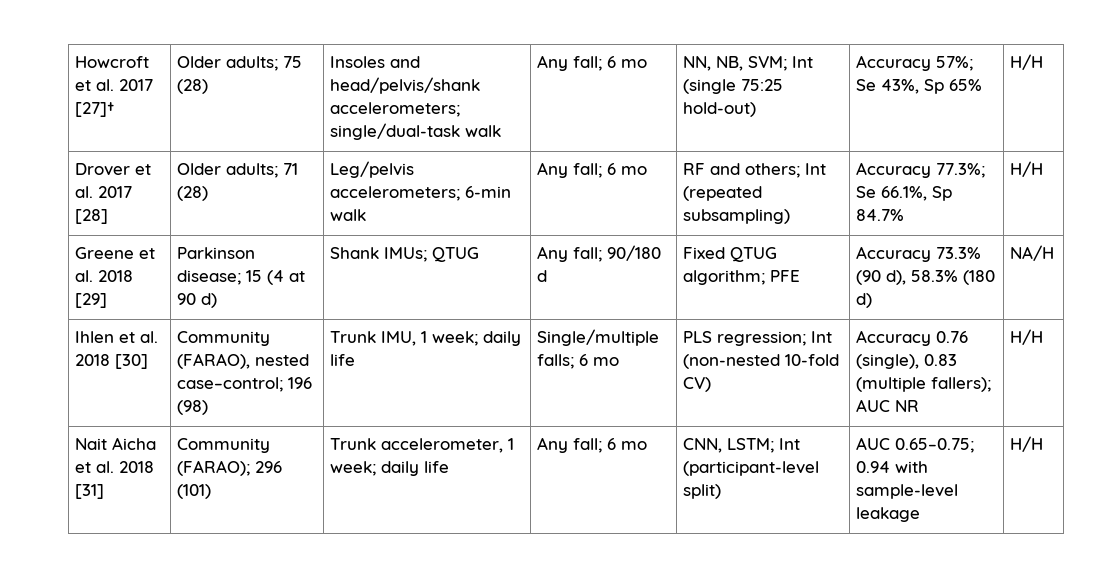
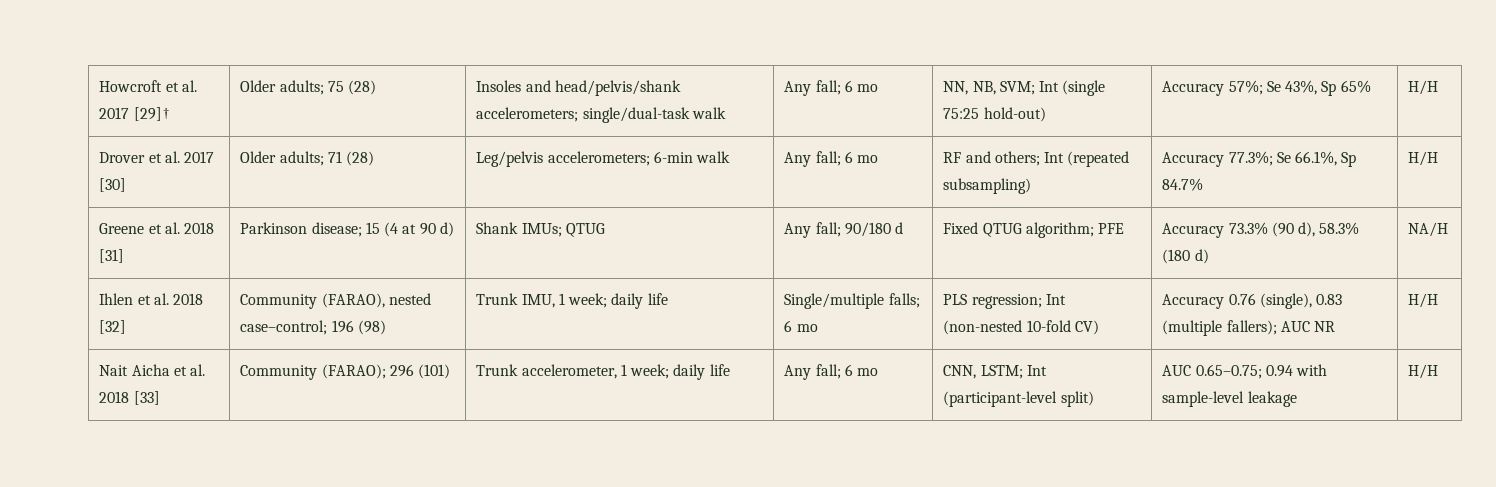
[75,102,115,117] [27]† -> [133,107,170,121] [29]†
[75,209,109,224] [28] -> [99,178,127,192] [30]
[75,293,108,308] [29] -> [99,249,125,263] [31]
[115,354,149,369] [30] -> [99,320,127,334] [32]
[75,484,105,499] [31] -> [133,391,160,405] [33]

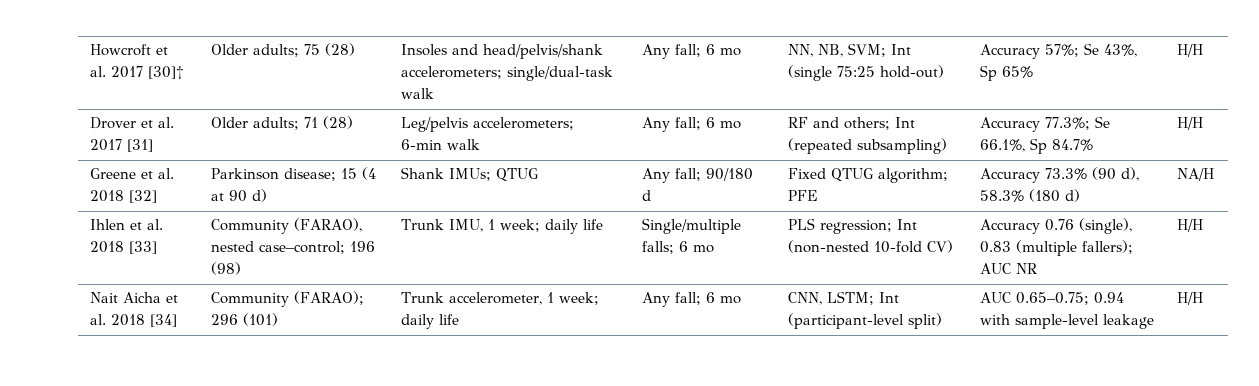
[133,107,170,121] [29]† -> [147,66,184,79] [30]†
[99,178,127,192] [30] -> [126,139,153,152] [31]
[99,249,125,263] [31] -> [128,190,157,203] [32]
[99,320,127,334] [32] -> [128,241,157,254] [33]
[133,391,160,405] [33] -> [149,314,177,327] [34]

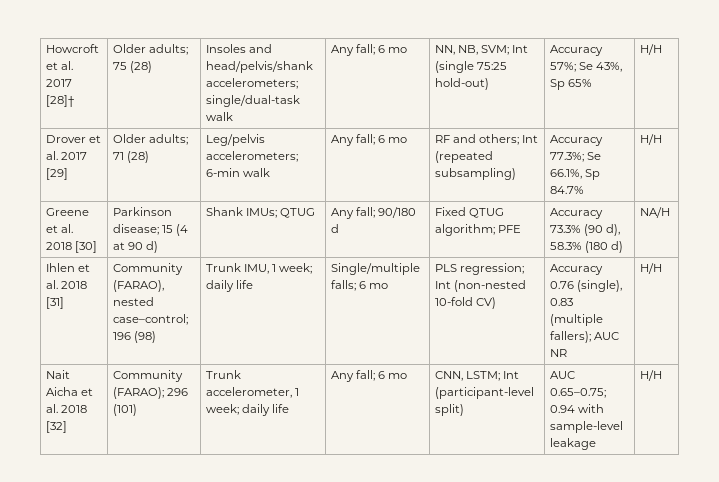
[147,66,184,79] [30]† -> [46,95,75,107] [28]†
[126,139,153,152] [31] -> [46,168,69,180] [29]
[128,190,157,203] [32] -> [75,241,98,253] [30]
[128,241,157,254] [33] -> [46,297,65,309] [31]
[149,314,177,327] [34] -> [46,421,68,433] [32]

